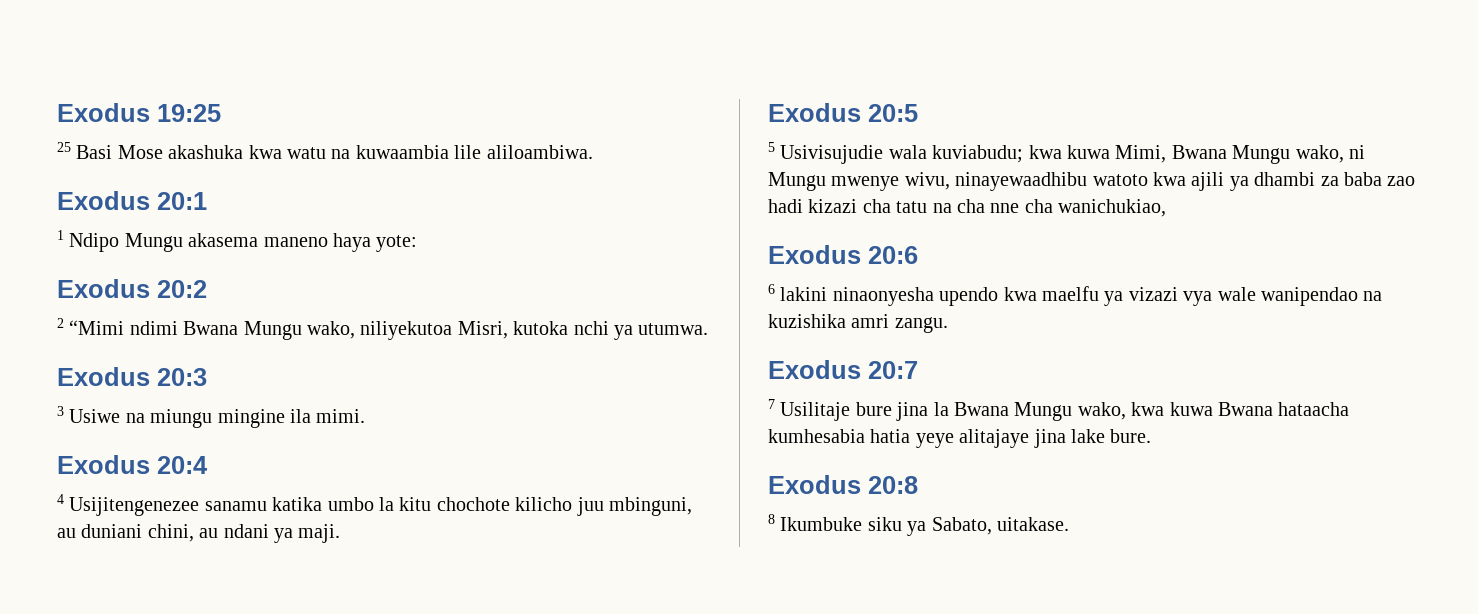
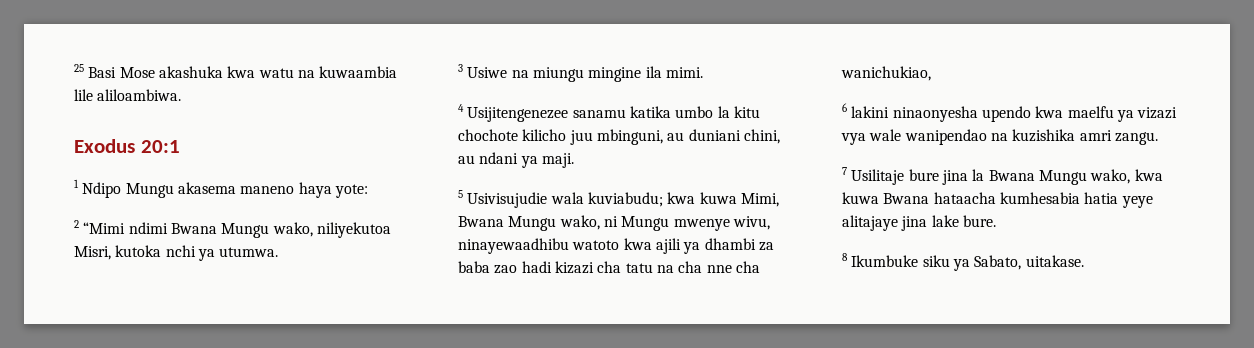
[57,103,221,122] Exodus 19:25 // -> (74, 68) none
[57,279,207,298] // Exodus 20:2 -> (368, 191) none
[57,367,207,386] // Exodus 20:3 -> (279, 252) none
[57,455,208,474] // Exodus 20:4 -> (703, 72) none
[768,103,918,122] // Exodus 20:5 -> (574, 160) none
[768,245,918,264] // Exodus 20:6 -> (931, 73) none
[768,360,918,379] // Exodus 20:7 -> (1158, 138) none
[768,475,918,494] // Exodus 20:8 -> (996, 221) none

